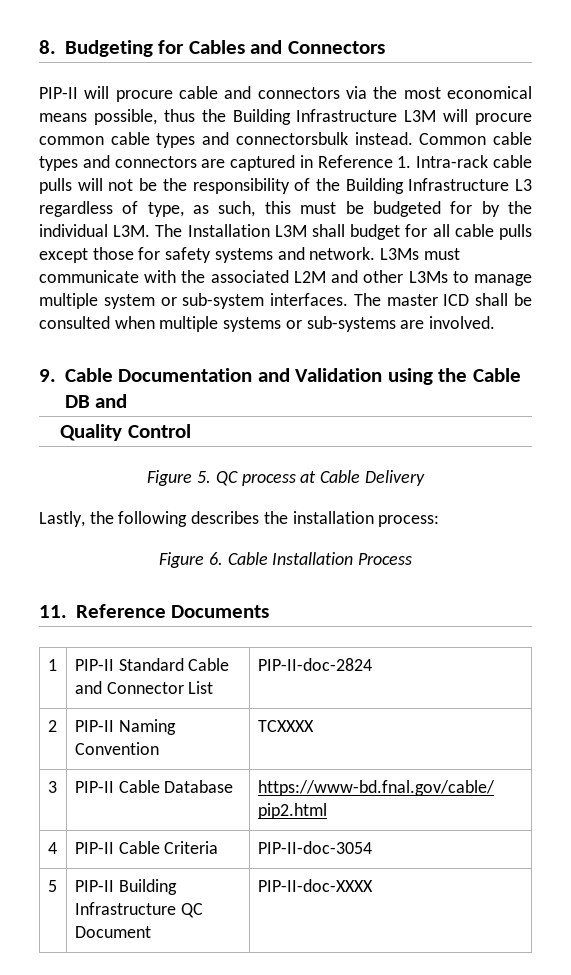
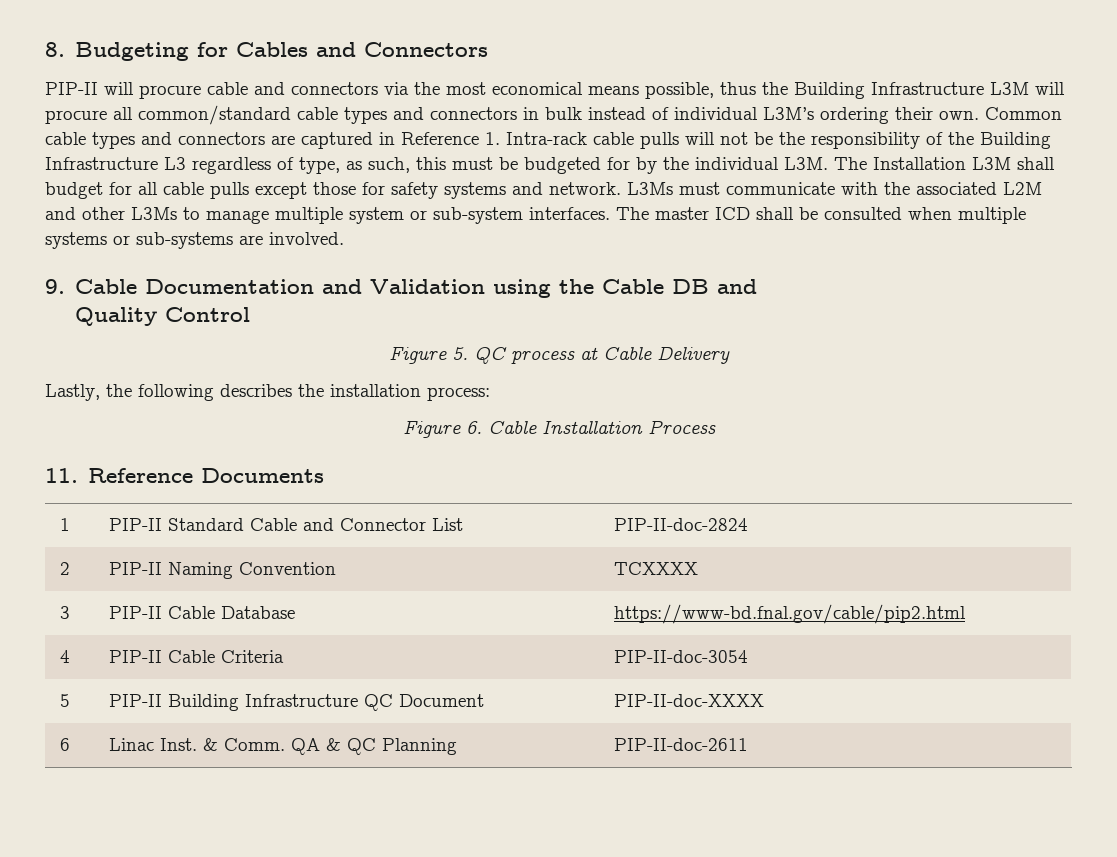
[39,132,413,148] common cable types and connectorsbulk instead. -> [113,105,979,125] all common/standard cable types and connectors in bulk instead of individual L3M’s ordering their own.
(373, 885) none -> [59,738,70,751] [108,738,457,755] [613,738,748,751] // 6 | Linac Inst. & Comm. QA & QC Planning | PIP-II-doc-2611

